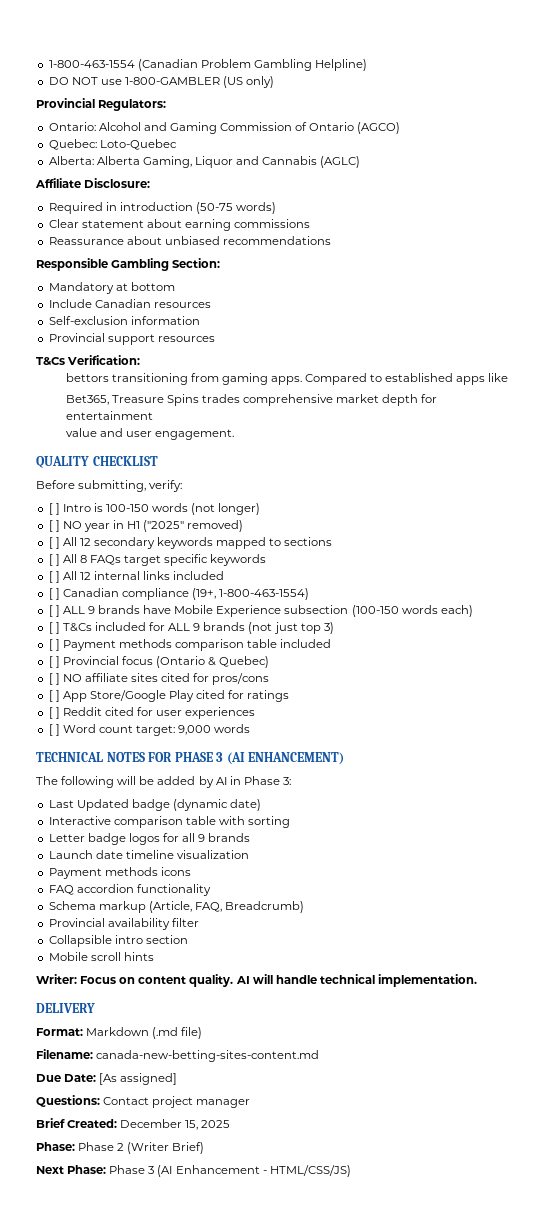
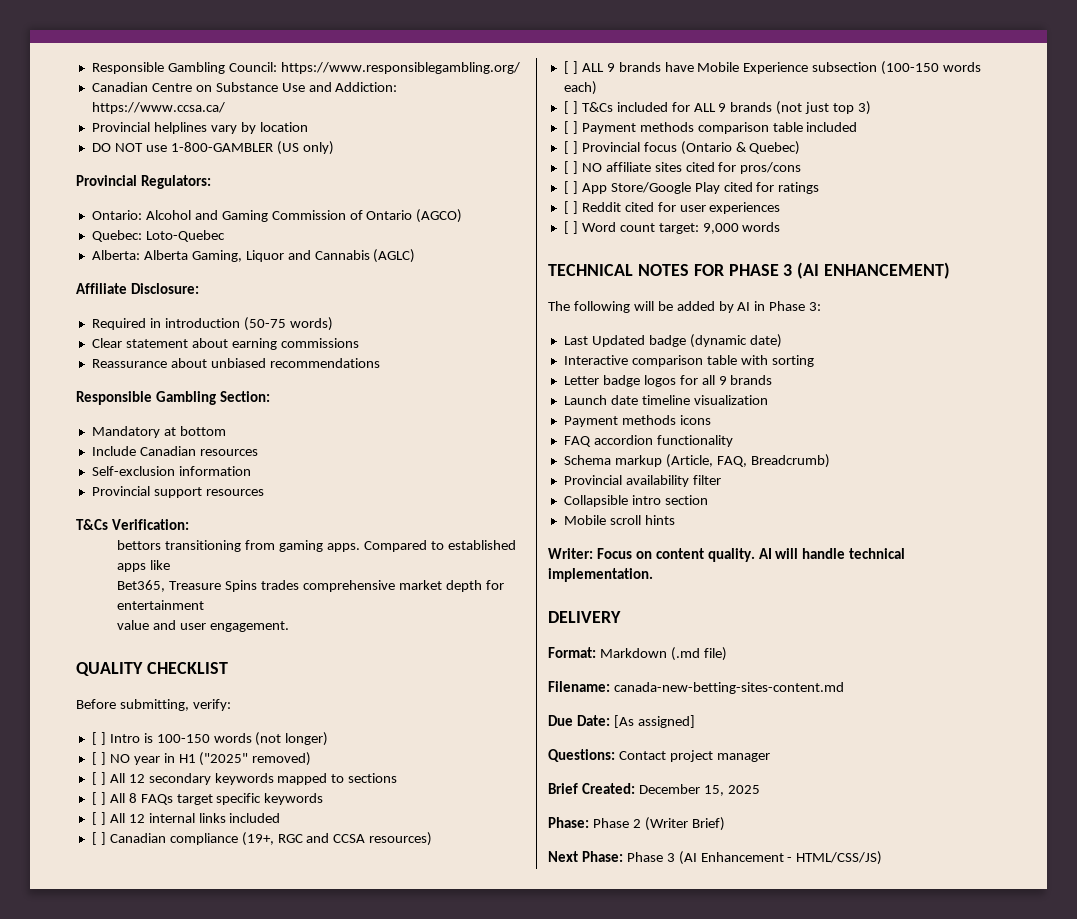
[48,59,368,71] 1-800-463-1554 (Canadian Problem Gambling Helpline) -> [91,62,520,74] [91,82,398,92] [91,102,225,114] [91,122,308,134] Responsible Gambling Council: https://www.responsiblegambling.org/ // Canadian Centre on Substance Use and Addiction: https://www.ccsa.ca/ // Provincial helplines vary by location
[219,588,310,600] 1-800-463-1554) -> [277,832,433,846] RGC and CCSA resources)

